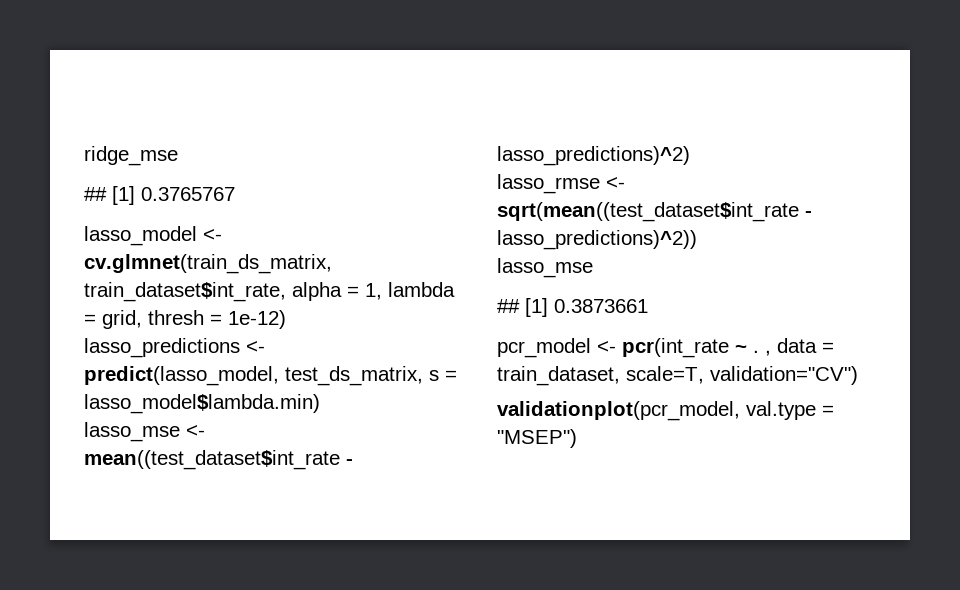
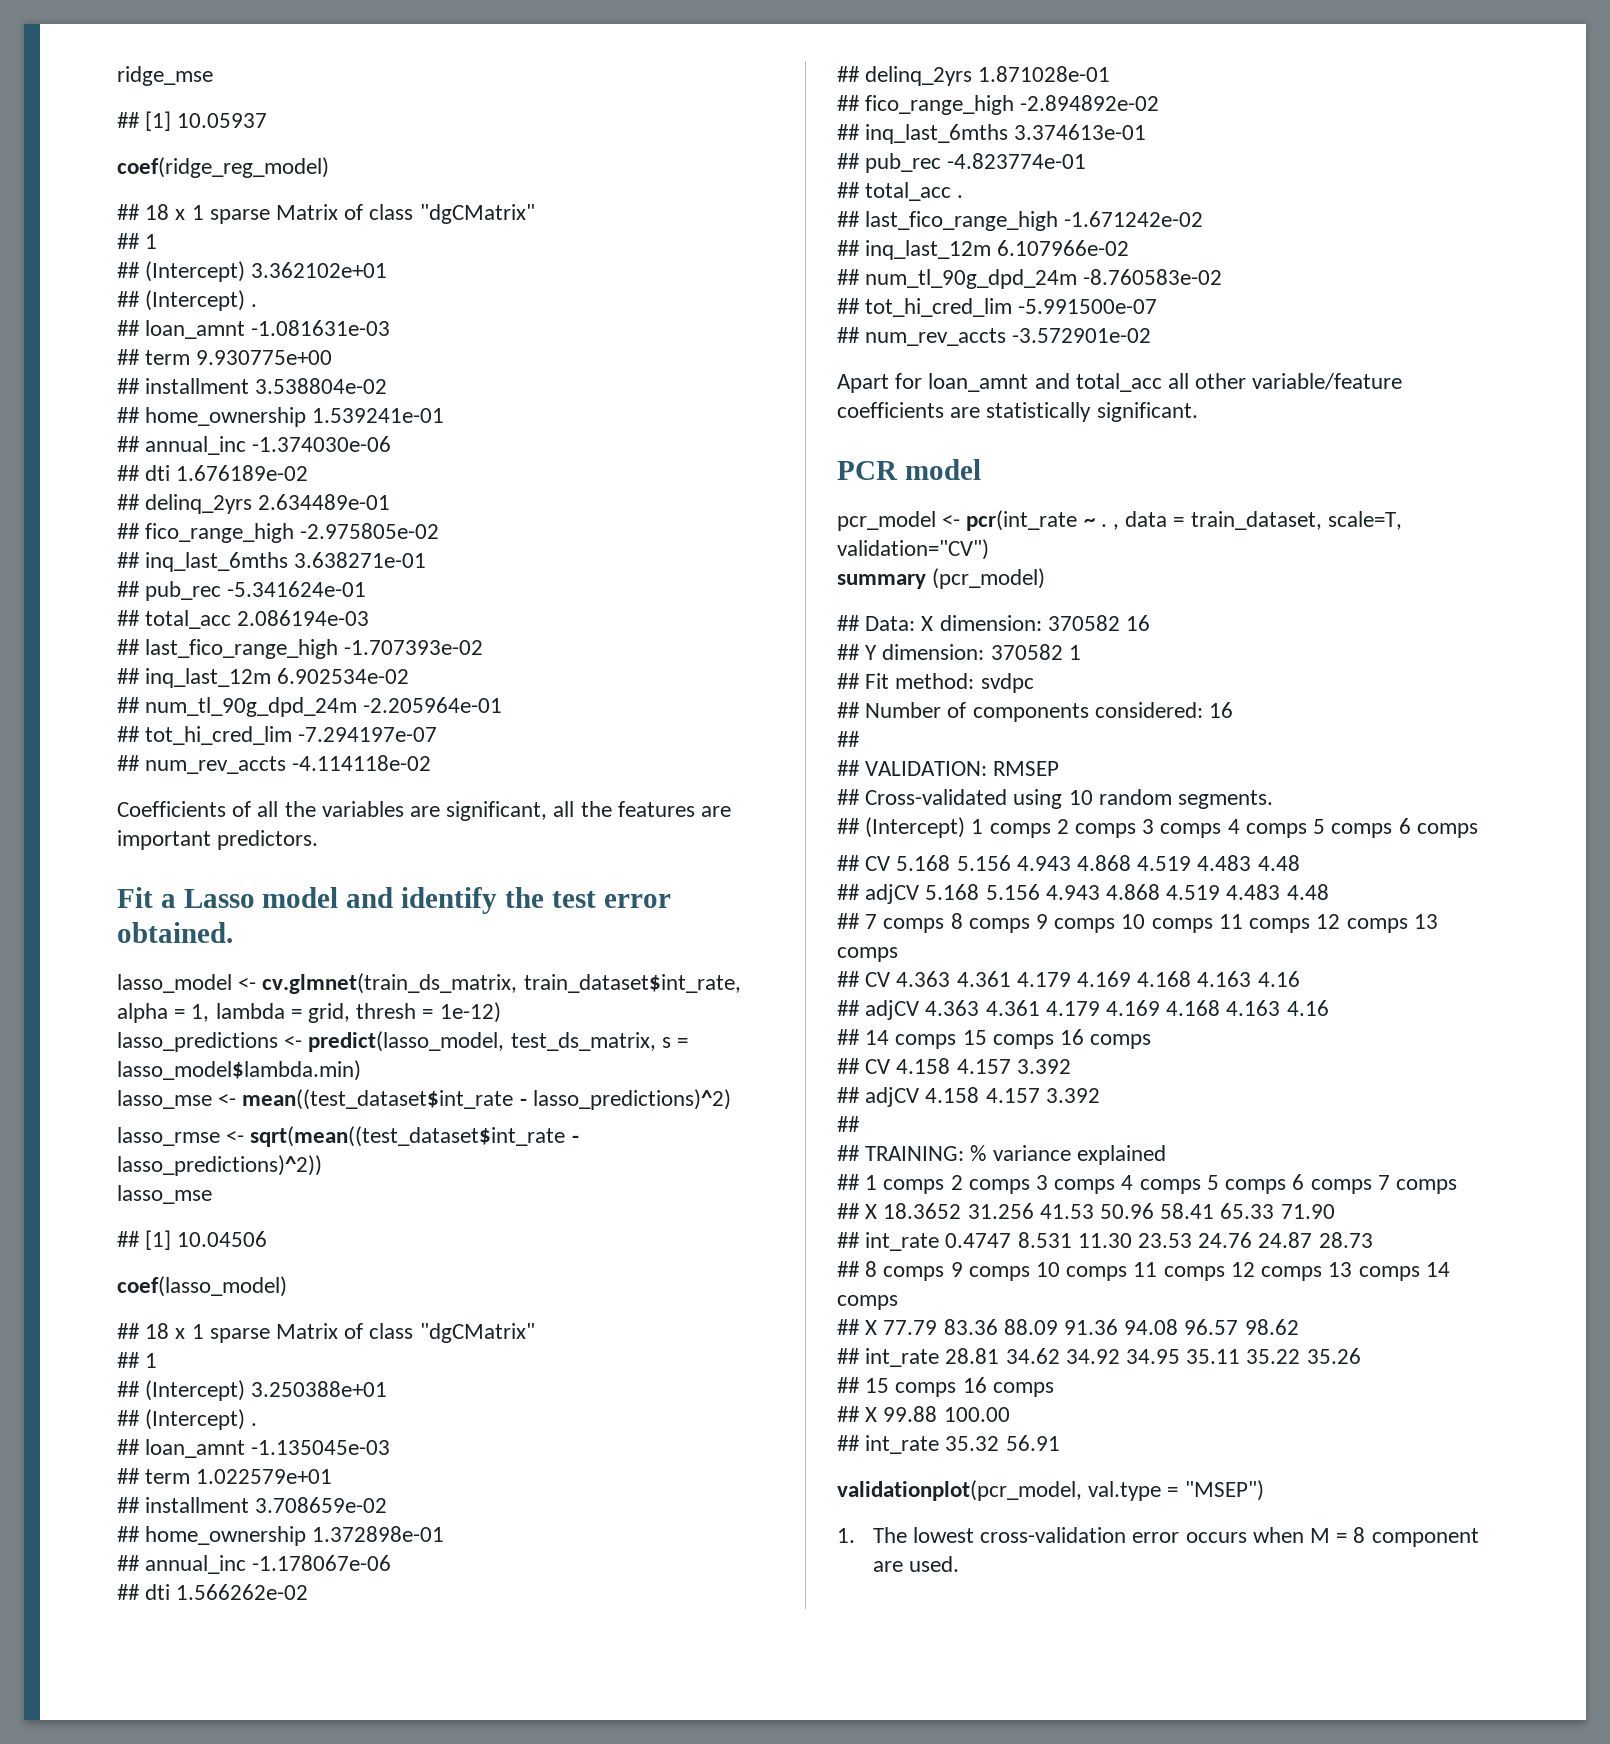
[141,187,235,201] 0.3765767 -> [177,113,268,128] [117,157,329,178] [117,204,535,224] [117,233,158,249] [117,261,388,282] [117,290,258,311] [117,320,391,339] [117,349,333,365] [117,378,388,394] [117,407,445,427] [117,436,392,455] [117,465,309,481] [117,494,391,514] [117,523,440,543] [117,552,427,572] [117,581,367,601] [117,610,370,629] [117,639,484,659] [117,668,410,688] [117,697,503,717] [117,726,438,745] [117,755,432,774] [117,801,732,821] [117,830,319,850] [117,887,671,914] [117,922,233,943] 10.05937 // coef(ridge_reg_model) // ## 18 x 1 sparse Matrix of class "dgCMatrix" // ## 1 // ## (Intercept) 3.362102e+01 // ## (Intercept) . // ## loan_amnt -1.081631e-03 // ## term 9.930775e+00 // ## installment 3.538804e-02 // ## home_ownership 1.539241e-01 // ## annual_inc -1.374030e-06 // ## dti 1.676189e-02 // ## delinq_2yrs 2.634489e-01 // ## fico_range_high -2.975805e-02 // ## inq_last_6mths 3.638271e-01 // ## pub_rec -5.341624e-01 // ## total_acc 2.086194e-03 // ## last_fico_range_high -1.707393e-02 // ## inq_last_12m 6.902534e-02 // ## num_tl_90g_dpd_24m -2.205964e-01 // ## tot_hi_cred_lim -7.294197e-07 // ## num_rev_accts -4.114118e-02 // Coefficients of all the variables are significant, all the features are important predictors. // Fit a Lasso model and identify the test error obtained.
[554,299,648,313] 0.3873661 -> [177,1231,268,1247] [117,1276,287,1297] [117,1323,535,1343] [117,1352,158,1368] [117,1380,388,1401] [117,1409,258,1430] [117,1439,391,1458] [117,1468,333,1484] [117,1497,388,1513] [117,1526,445,1546] [117,1555,392,1574] [117,1584,309,1600] [837,66,1111,86] [837,95,1160,115] [837,124,1147,144] [837,153,1087,173] [837,182,964,201] [837,211,1204,231] [837,240,1130,260] [837,269,1223,289] [837,298,1158,317] [837,327,1152,346] [837,373,1403,393] [837,402,1198,422] [837,459,981,480] 10.04506 // coef(lasso_model) // ## 18 x 1 sparse Matrix of class "dgCMatrix" // ## 1 // ## (Intercept) 3.250388e+01 // ## (Intercept) . // ## loan_amnt -1.135045e-03 // ## term 1.022579e+01 // ## installment 3.708659e-02 // ## home_ownership 1.372898e-01 // ## annual_inc -1.178067e-06 // ## dti 1.566262e-02 // ## delinq_2yrs 1.871028e-01 // ## fico_range_high -2.894892e-02 // ## inq_last_6mths 3.374613e-01 // ## pub_rec -4.823774e-01 // ## total_acc . // ## last_fico_range_high -1.671242e-02 // ## inq_last_12m 6.107966e-02 // ## num_tl_90g_dpd_24m -8.760583e-02 // ## tot_hi_cred_lim -5.991500e-07 // ## num_rev_accts -3.572901e-02 // Apart for loan_amnt and total_acc all other variable/feature coefficients are statistically significant. // PCR model
[497,401,834,421] [497,429,577,448] validationplot(pcr_model, val.type = "MSEP") -> [837,568,1046,589] [837,615,1151,631] [837,644,1081,660] [837,673,1034,693] [837,702,1234,722] [837,731,860,747] [837,760,1060,776] [837,789,1274,809] [837,817,1478,838] [837,855,1300,871] [837,884,1329,904] [837,913,1438,933] [837,947,898,962] [837,971,1300,987] [837,1000,1329,1020] [837,1029,1152,1049] [837,1058,1071,1074] [837,1087,1100,1107] [837,1116,860,1132] [837,1145,1166,1165] [837,1174,1457,1194] [837,1203,1335,1219] [837,1232,1373,1251] [837,1261,1450,1281] [837,1295,898,1310] [837,1319,1299,1335] [837,1348,1361,1367] [837,1377,1054,1397] [837,1406,1010,1422] [837,1435,1060,1454] [837,1480,1264,1501] [837,1527,1479,1547] [872,1556,959,1572] summary (pcr_model) // ## Data: X dimension: 370582 16 // ## Y dimension: 370582 1 // ## Fit method: svdpc // ## Number of components considered: 16 // ## // ## VALIDATION: RMSEP // ## Cross-validated using 10 random segments. // ## (Intercept) 1 comps 2 comps 3 comps 4 comps 5 comps 6 comps // ## CV 5.168 5.156 4.943 4.868 4.519 4.483 4.48 // ## adjCV 5.168 5.156 4.943 4.868 4.519 4.483 4.48 // ## 7 comps 8 comps 9 comps 10 comps 11 comps 12 comps 13 comps // ## CV 4.363 4.361 4.179 4.169 4.168 4.163 4.16 // ## adjCV 4.363 4.361 4.179 4.169 4.168 4.163 4.16 // ## 14 comps 15 comps 16 comps // ## CV 4.158 4.157 3.392 // ## adjCV 4.158 4.157 3.392 // ## // ## TRAINING: % variance explained // ## 1 comps 2 comps 3 comps 4 comps 5 comps 6 comps 7 comps // ## X 18.3652 31.256 41.53 50.96 58.41 65.33 71.90 // ## int_rate 0.4747 8.531 11.30 23.53 24.76 24.87 28.73 // ## 8 comps 9 comps 10 comps 11 comps 12 comps 13 comps 14 comps // ## X 77.79 83.36 88.09 91.36 94.08 96.57 98.62 // ## int_rate 28.81 34.62 34.92 34.95 35.11 35.22 35.26 // ## 15 comps 16 comps // ## X 99.88 100.00 // ## int_rate 35.32 56.91 // validationplot(pcr_model, val.type = "MSEP") // 1. The lowest cross-validation error occurs when M = 8 component are used.

